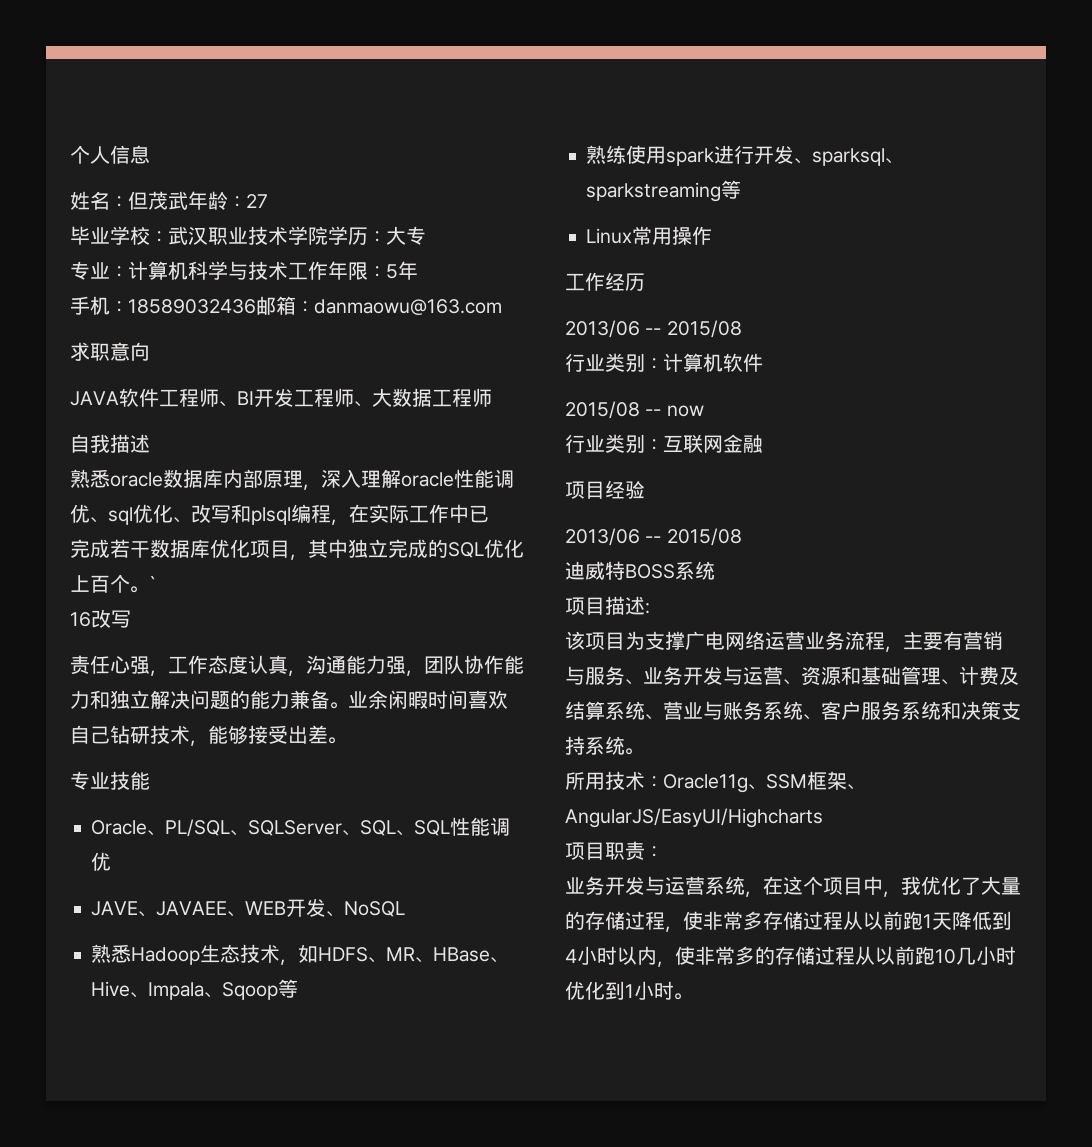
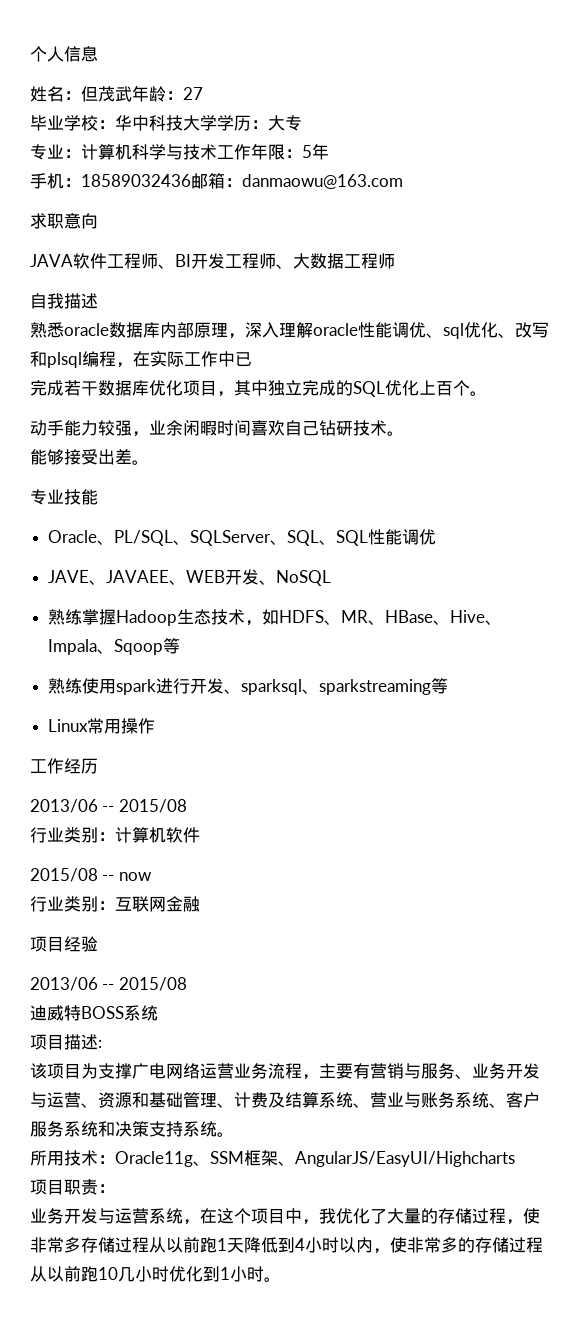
[168,226,328,245] 武汉职业技术学院 -> [115,115,217,131] 华中科技大学
[148,576,157,591] [70,609,131,628] [70,655,524,676] [70,690,348,709] ` // 16改写 // 责任心强，工作态度认真，沟通能力强，团队协作能力和独立解决问题的能力兼备。 -> [30,420,149,437] // 动手能力较强，
[190,740,208,746] ， -> [387,431,404,436] 。 //
[111,944,132,963] 悉 -> [65,609,117,625] 练掌握

